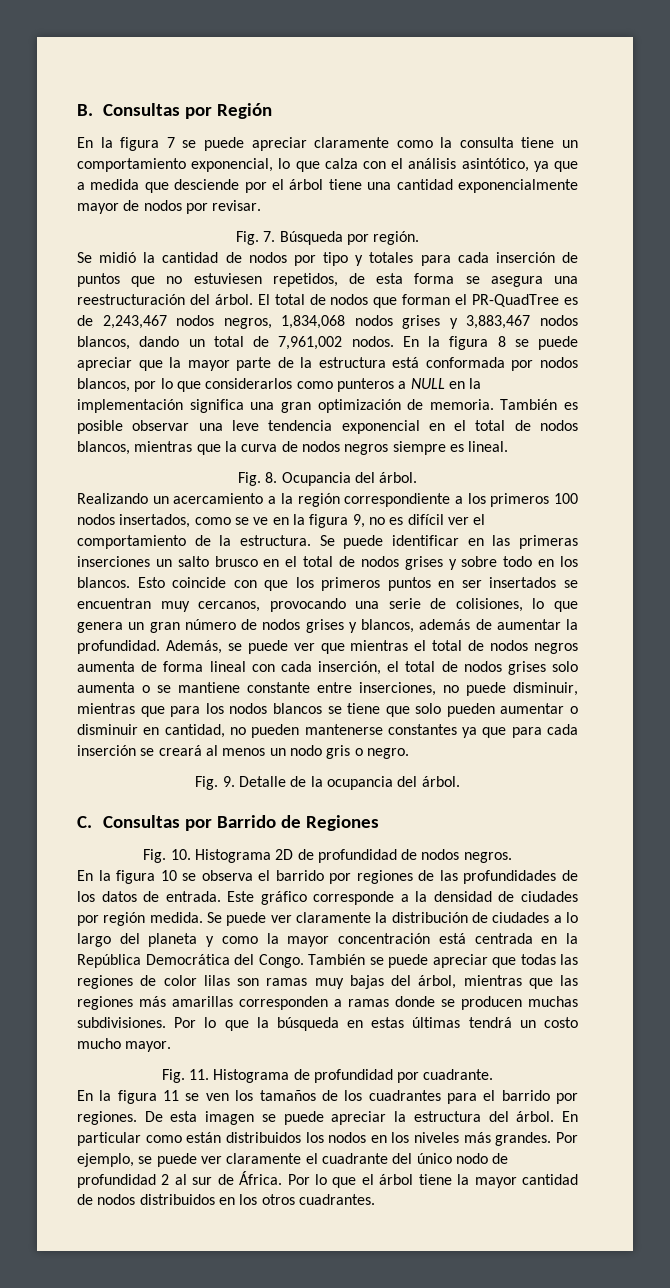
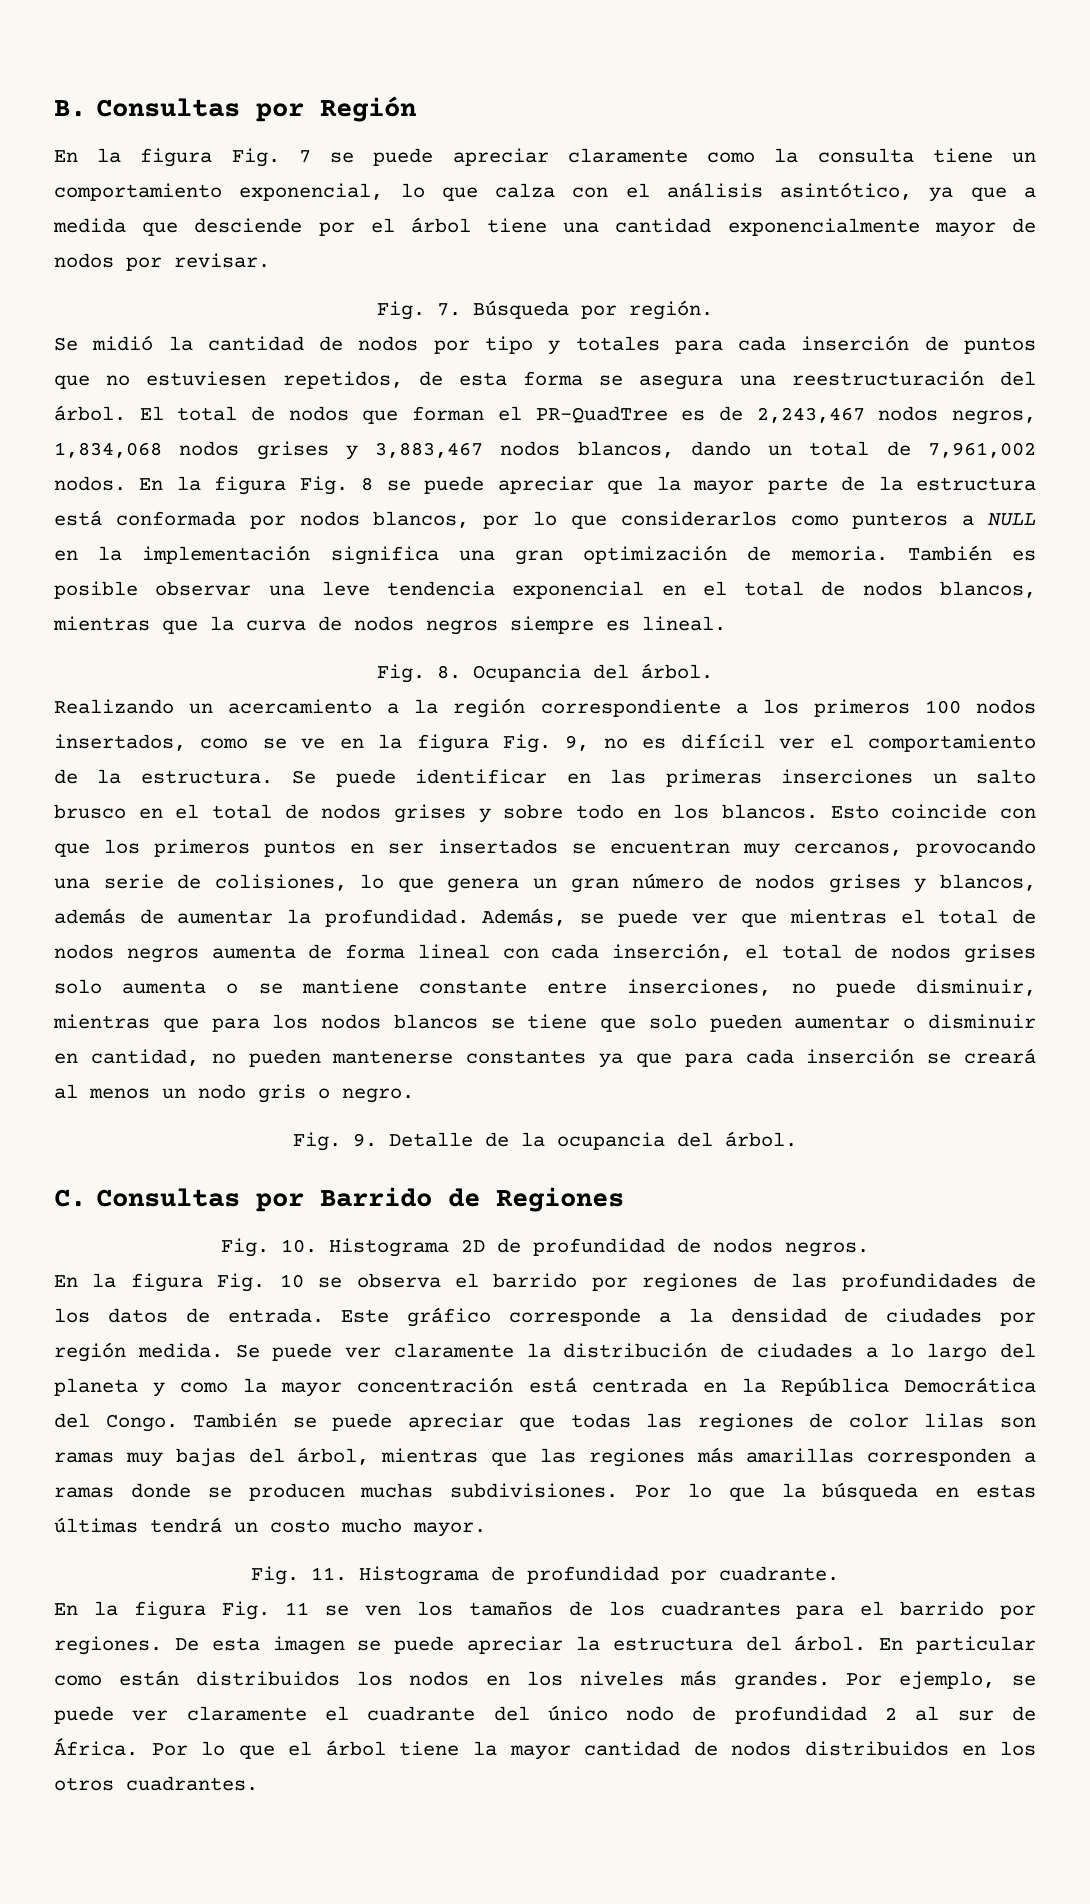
(160, 144) none -> [231,148,280,167] Fig.
(489, 343) none -> [299,476,348,495] Fig.
(349, 521) none -> [503,734,551,753] Fig.
(156, 877) none -> [217,1273,266,1292] Fig.
(157, 1097) none -> [221,1601,270,1620] Fig.

